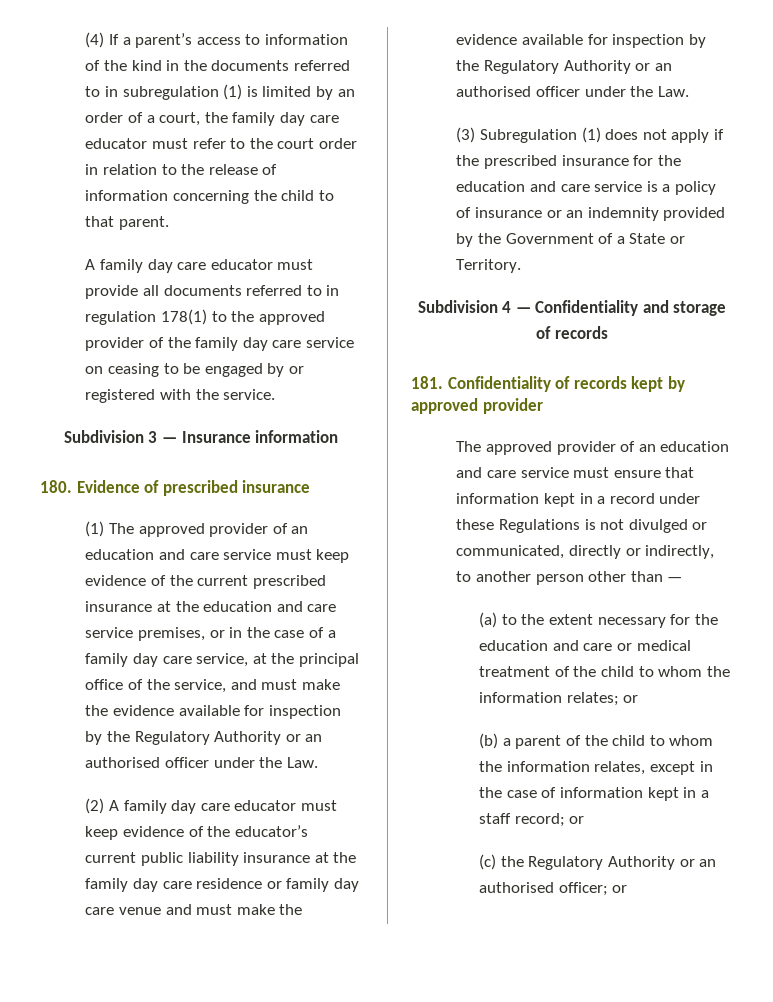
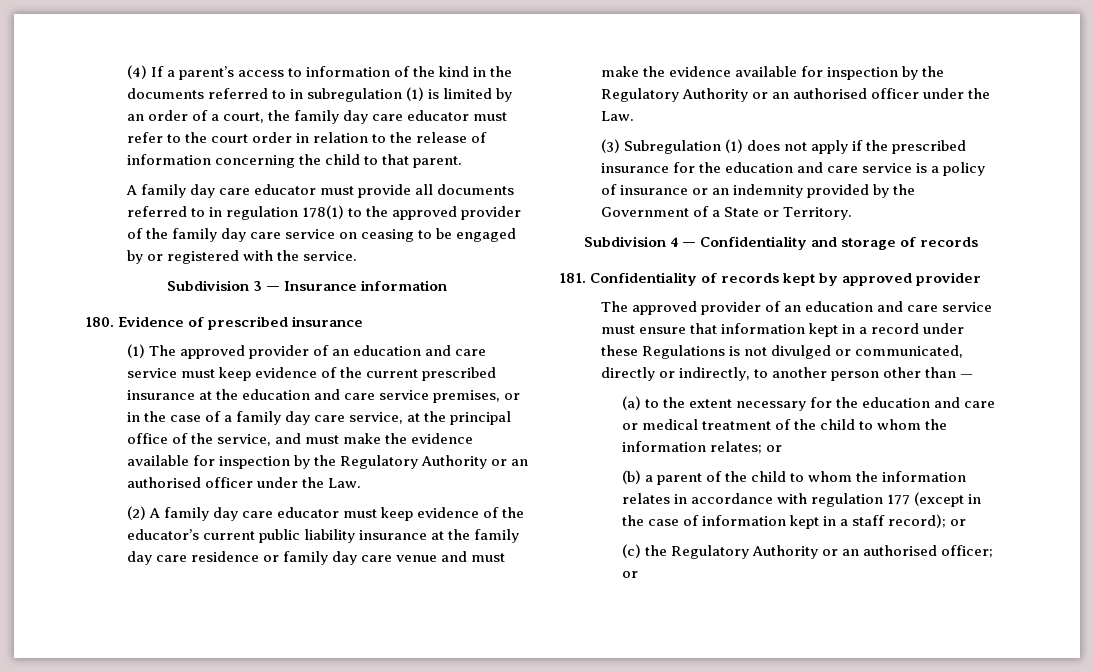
[594,761,696,775] relates, except -> [621,492,965,507] relates in accordance with regulation 177 (except
[514,813,565,827] record; -> [888,514,947,528] record);

